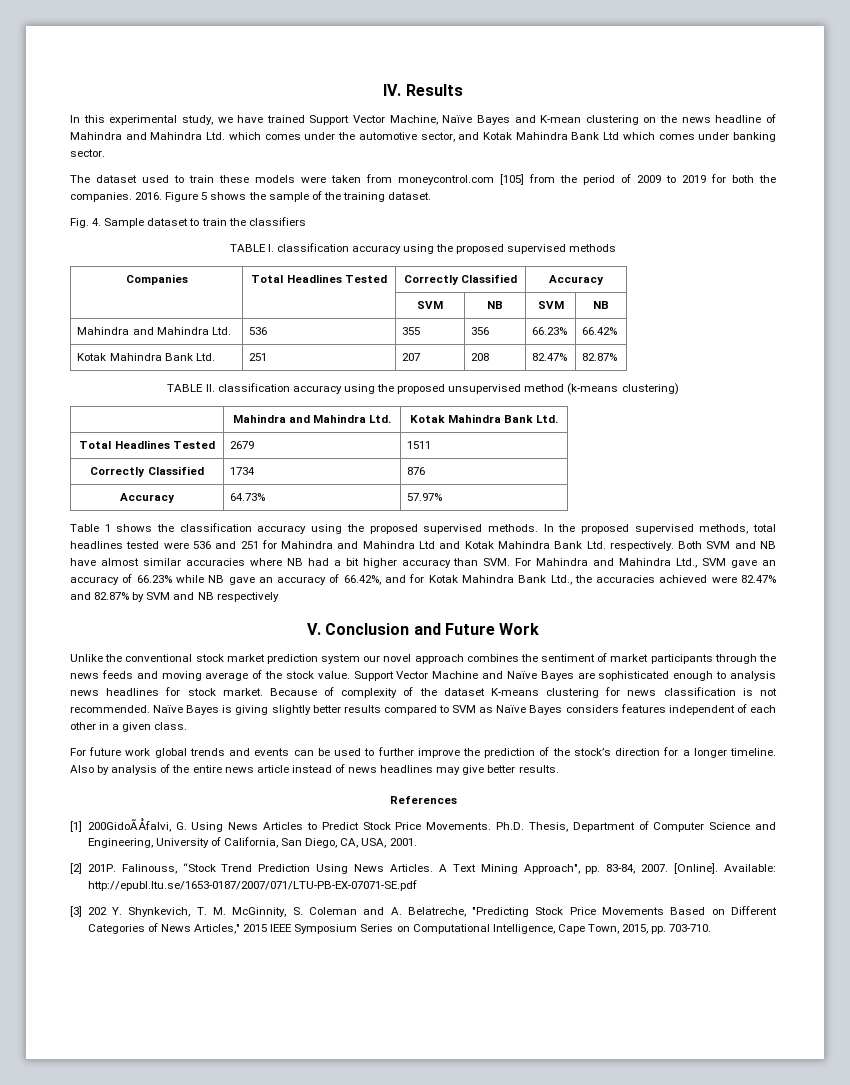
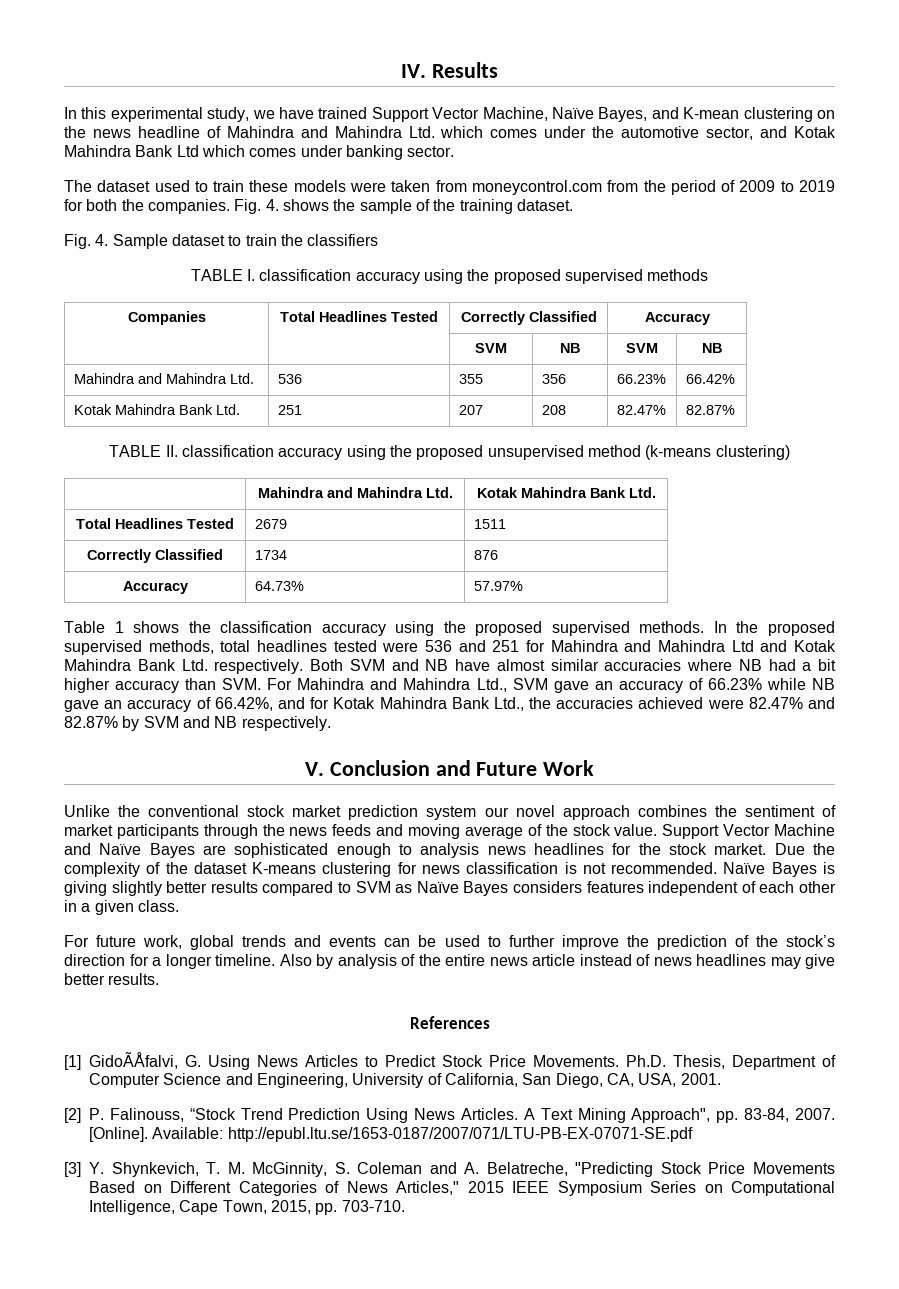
[476,115,510,125] Bayes -> [598,107,648,122] Bayes,
[500,174,524,185] [105] -> (602, 187) none
[135,192,208,202] 2016. Figure 5 -> [234,199,279,214] Fig. 4.
[216,592,279,602] respectively -> [241,716,331,731] respectively.
(181, 691) none -> [638,843,661,855] the
[269,687,335,696] Because of -> [774,843,836,855] Due the
[125,748,151,756] work -> [143,935,183,949] work,
[87,818,171,832] 200GidoÃÅfalvi, -> [89,1052,178,1069] GidoÃÅfalvi,
[87,864,116,872] 201P. -> [89,1108,104,1120] P.
[87,907,107,915] 202 -> (81, 1169) none

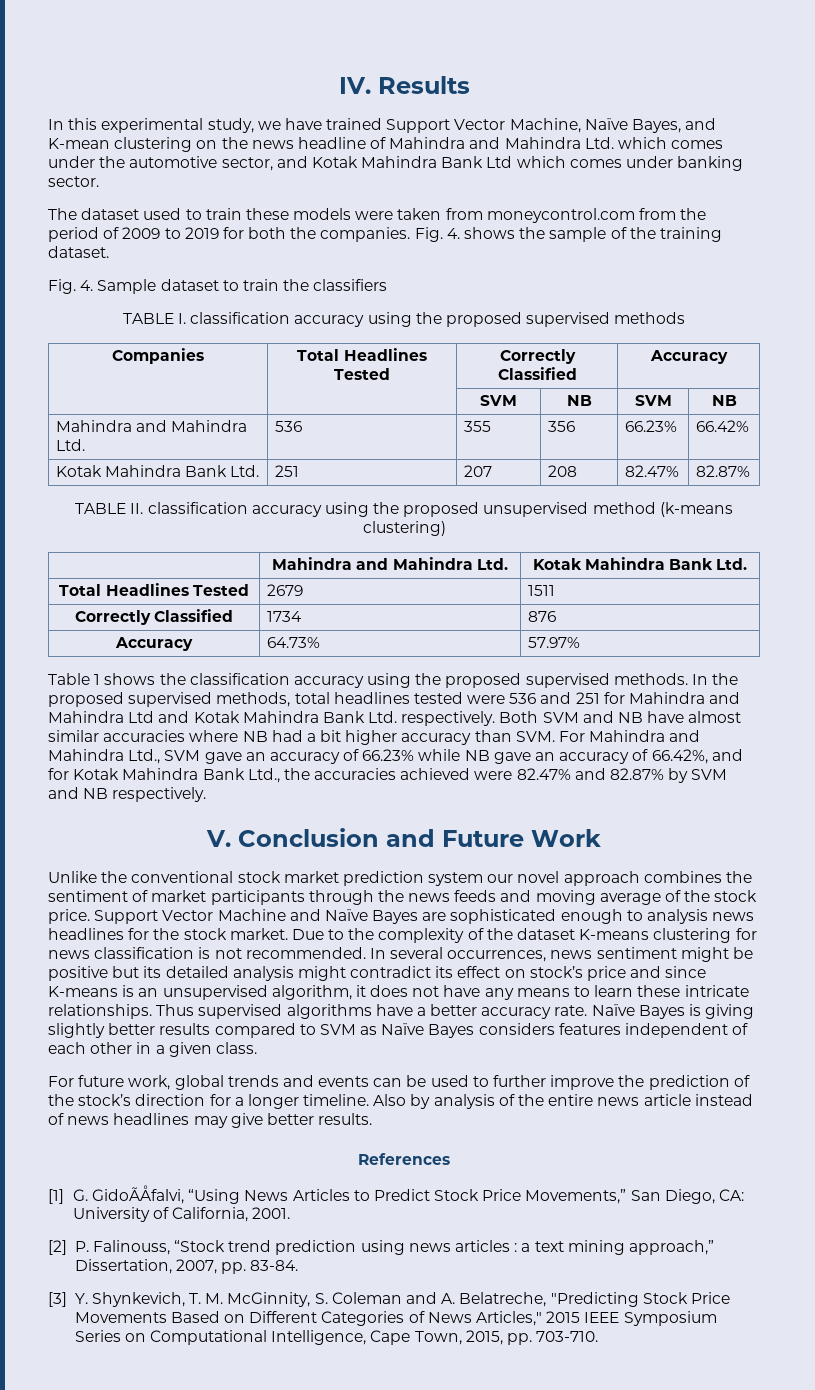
[614,824,658,836] value. -> [48,909,90,924] price.
(805, 849) none -> [328,929,345,940] to
(718, 868) none -> [369,947,754,962] [48,966,707,981] [48,985,749,1000] [48,1004,588,1019] In several occurrences, news sentiment might be positive but its detailed analysis might contradict its effect on stock’s price and since K-means is an unsupervised algorithm, it does not have any means to learn these intricate relationships. Thus supervised algorithms have a better accuracy rate.
[89,1052,250,1070] GidoÃÅfalvi, G. Using -> [72,1185,241,1204] G. GidoÃÅfalvi, “Using
[533,1055,836,1070] [89,1073,677,1088] Movements. Ph.D. Thesis, Department of Computer Science and Engineering, University of California, San Diego, CA, USA, -> [525,1189,745,1204] [72,1207,249,1222] Movements,” San Diego, CA: University of California,
[240,1108,835,1123] [89,1127,693,1142] Trend Prediction Using News Articles. A Text Mining Approach", pp. 83-84, 2007. [Online]. Available: http://epubl.ltu.se/1653-0187/2007/071/LTU-PB-EX-07071-SE.pdf -> [228,1240,714,1255] [74,1259,299,1274] trend prediction using news articles : a text mining approach,” Dissertation, 2007, pp. 83-84.

